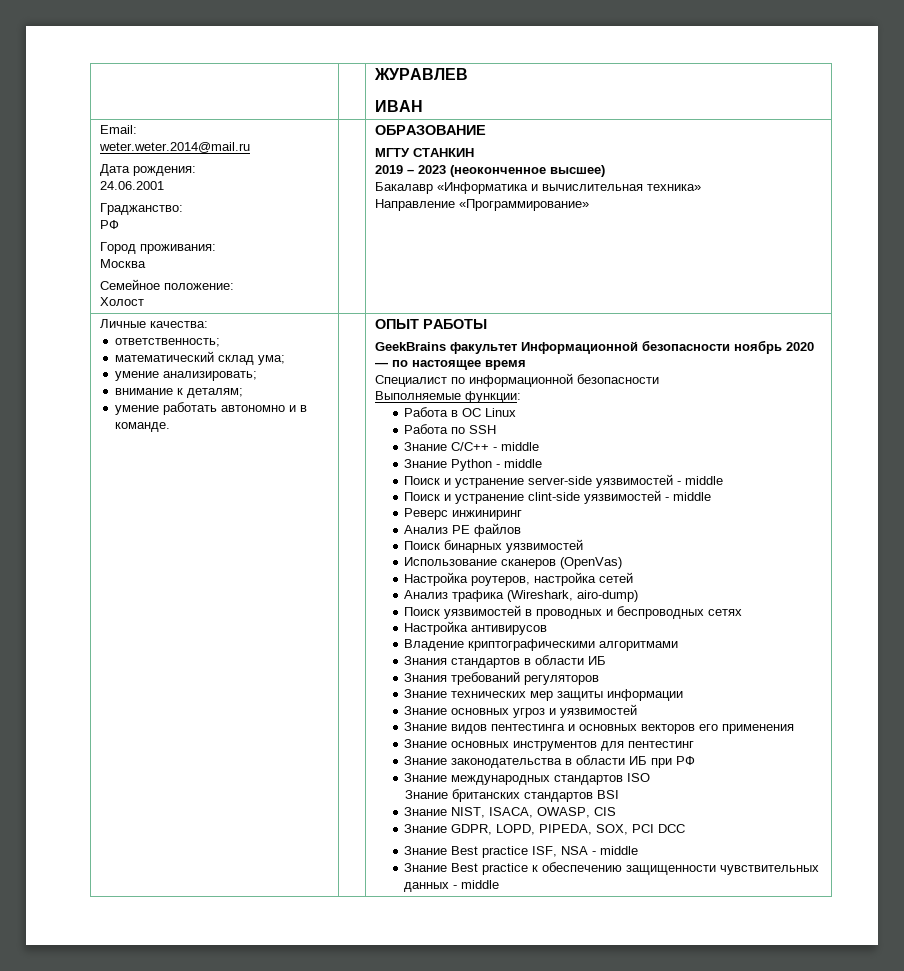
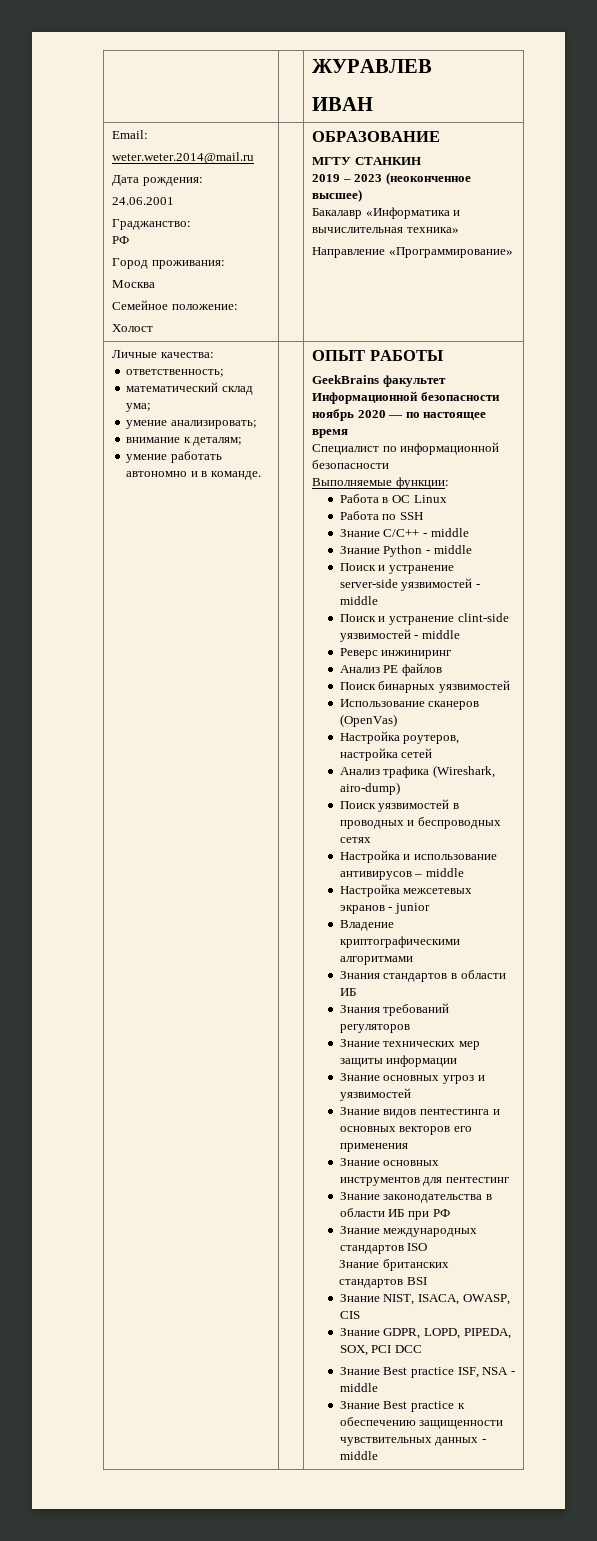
(469, 628) none -> [403,854,497,860] и использование
(548, 630) none -> [414,868,464,877] [339,884,473,897] [339,903,430,914] – middle // Настройка межсетевых экранов - junior

